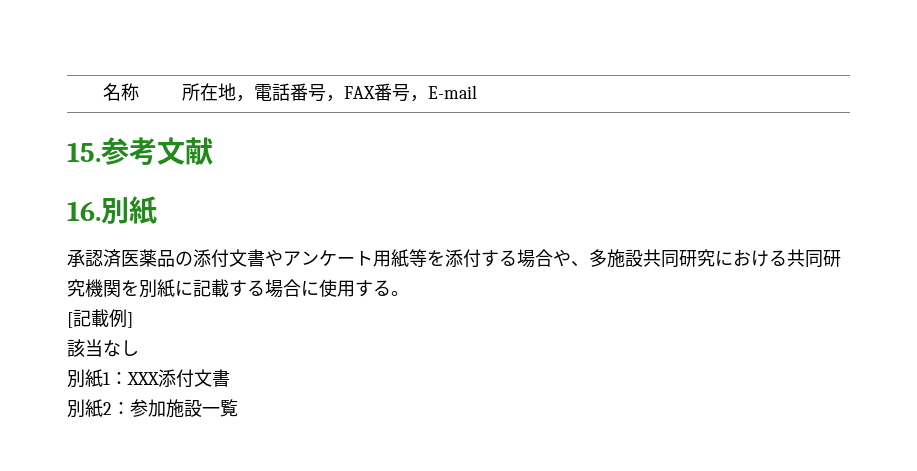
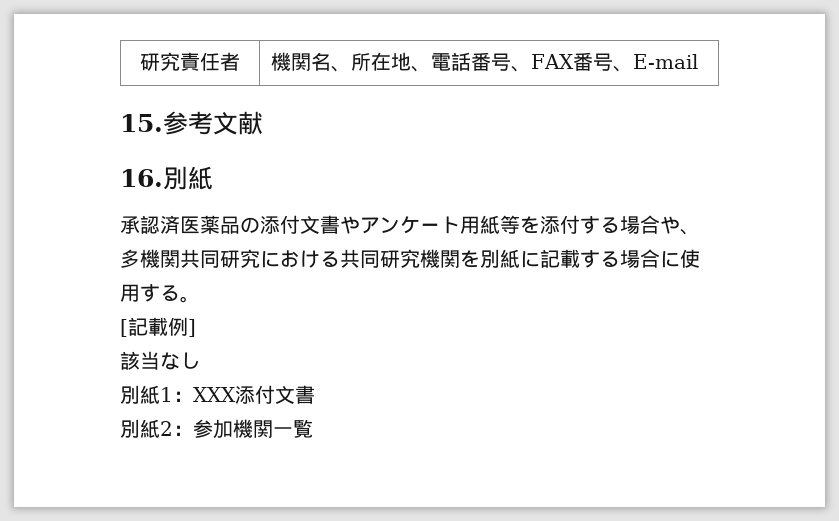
[103,83,139,101] [182,83,255,102] 名称 | 所在地， -> [140,52,240,71] [271,52,432,72] 研究責任者 | 機関名、所在地、
[326,95,345,102] ， -> [511,66,532,72] 、
[410,95,429,102] ， -> [613,66,634,72] 、
[607,249,643,268] 施設 -> [140,249,180,268] 機関
[166,399,202,418] 施設 -> [233,419,273,438] 機関

